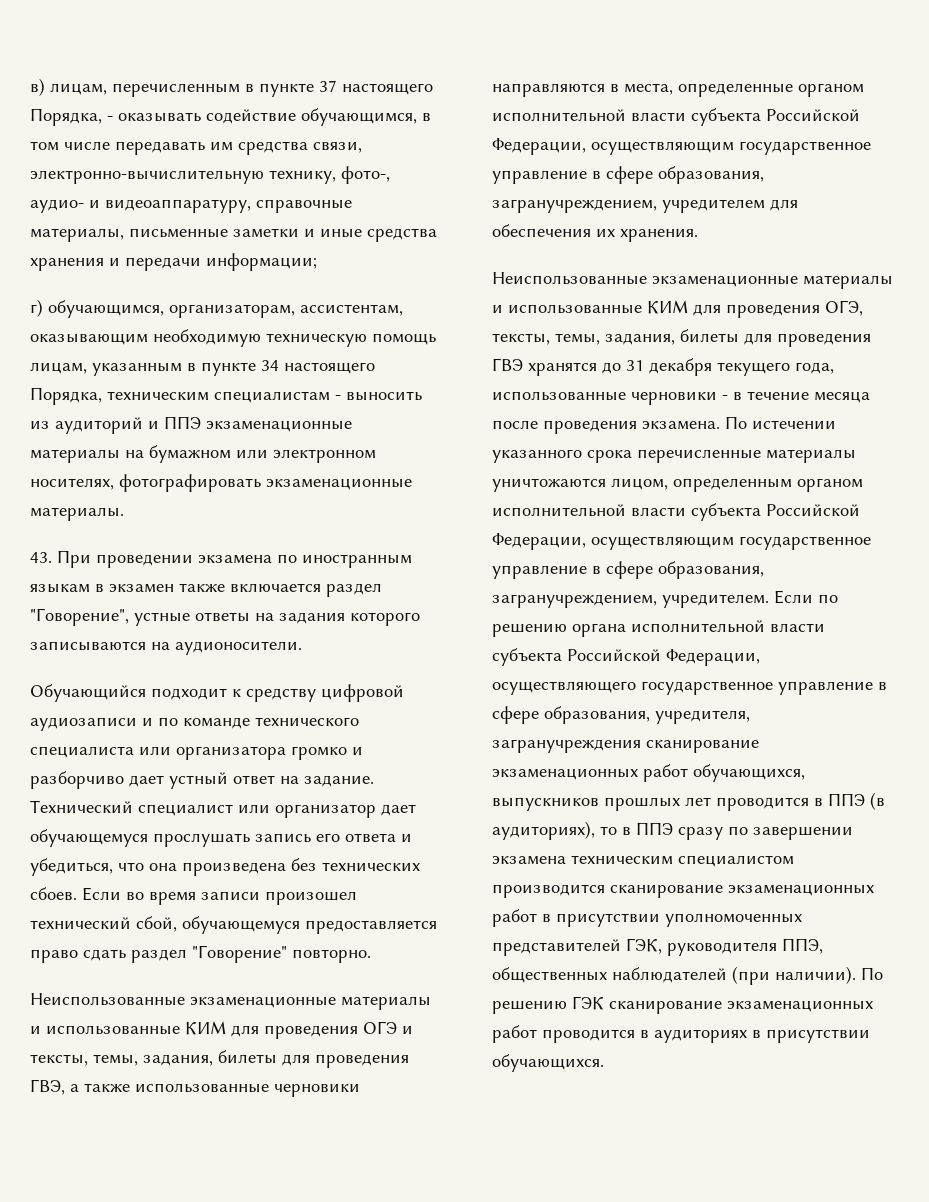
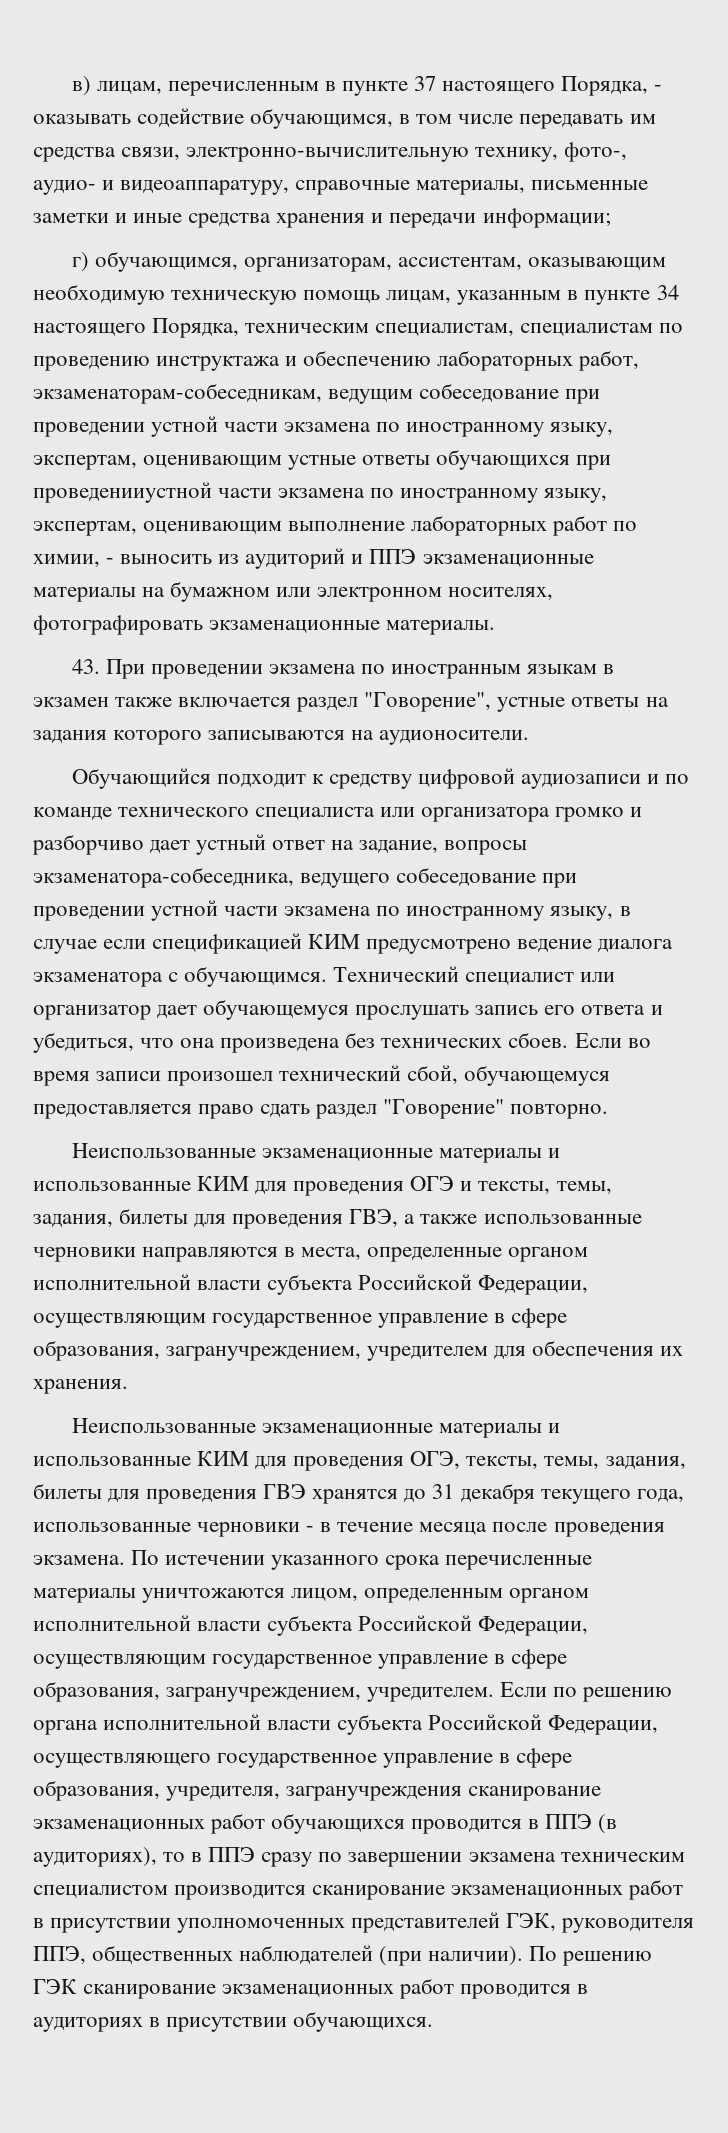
[214,391,330,403] специалистам -> [375,323,684,337] [33,350,640,371] [33,383,601,404] [33,416,614,437] [33,449,612,470] [33,482,608,503] [33,515,638,536] [33,554,100,568] специалистам, специалистам по проведению инструктажа и обеспечению лабораторных работ, экзаменаторам-собеседникам, ведущим собеседование при проведении устной части экзамена по иностранному языку, экспертам, оценивающим устные ответы обучающихся при проведенииустной части экзамена по иностранному языку, экспертам, оценивающим выполнение лабораторных работ по химии,
[304,775,374,787] задание. -> [359,840,528,855] [33,867,578,888] [33,900,631,921] [33,933,674,954] [33,966,328,987] задание, вопросы экзаменатора-собеседника, ведущего собеседование при проведении устной части экзамена по иностранному языку, в случае если спецификацией КИМ предусмотрено ведение диалога экзаменатора с обучающимся.
[693,764,805,782] [492,797,711,811] обучающихся, выпускников прошлых лет -> [271,1813,406,1834] обучающихся

